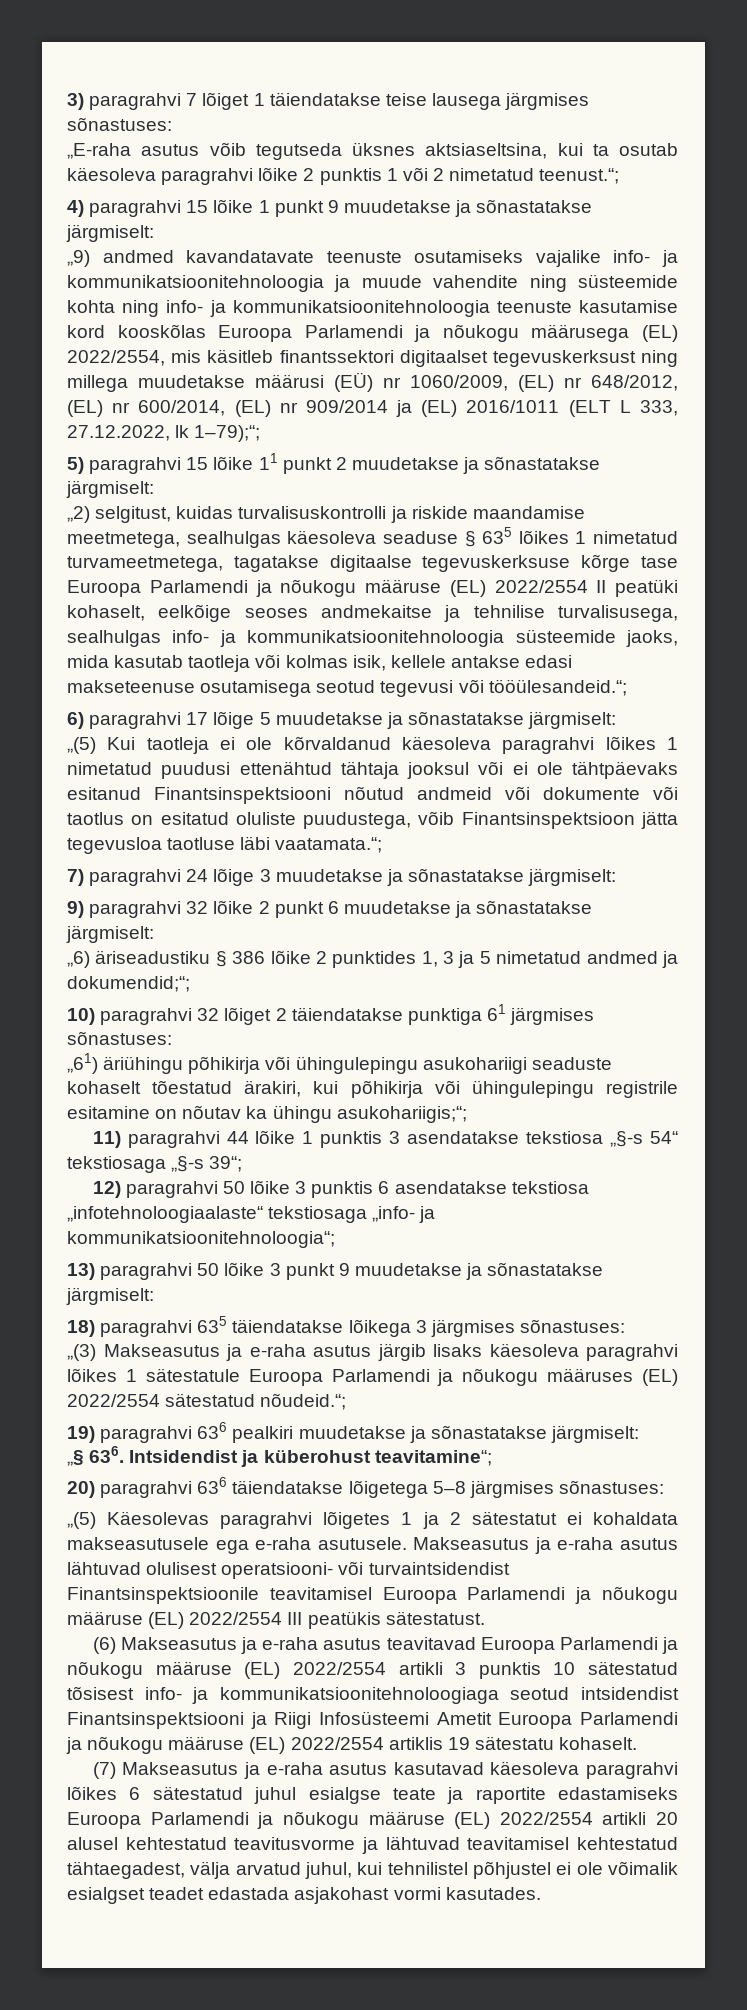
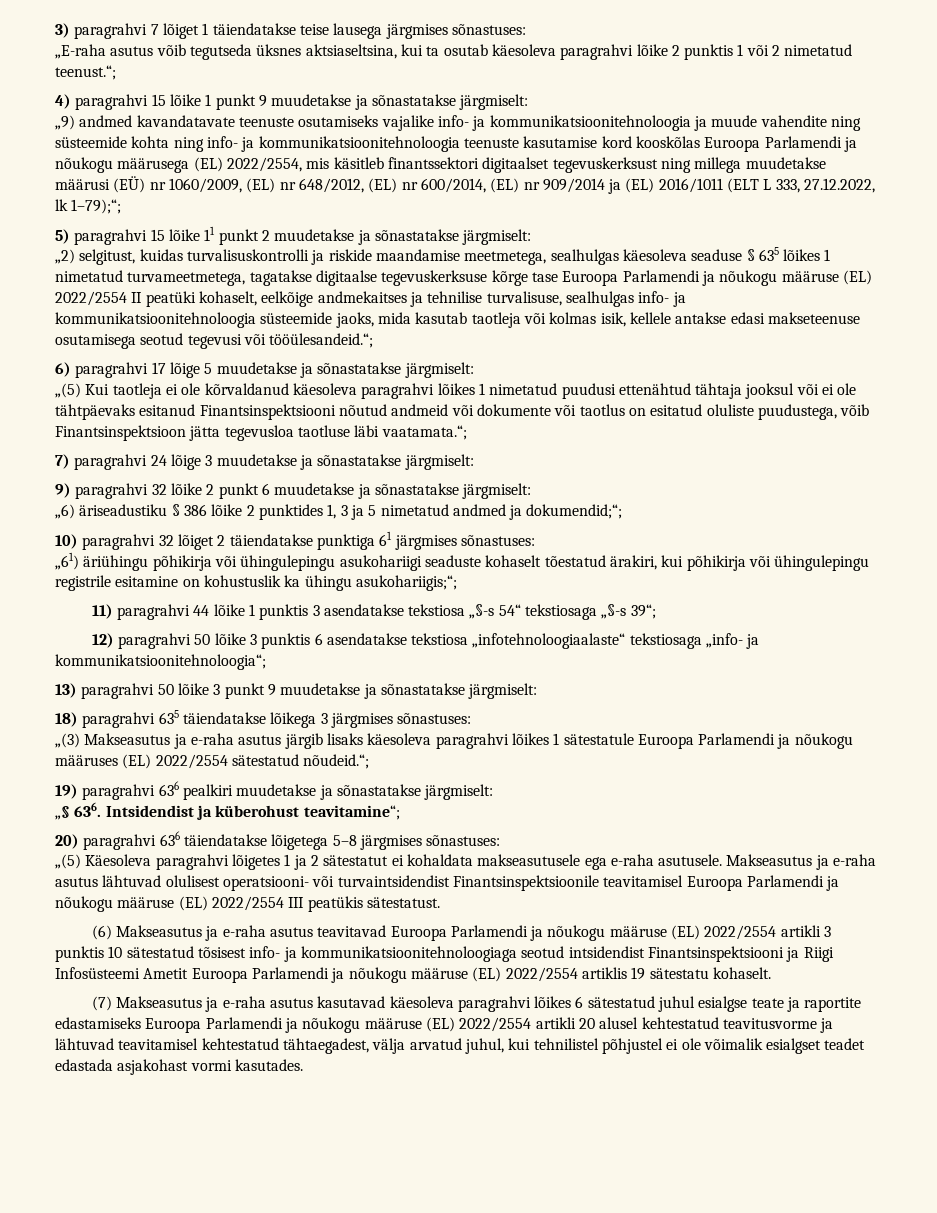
[244,605,432,618] seoses andmekaitse -> [317,291,407,303] andmekaitses
[558,605,678,622] turvalisusega, -> [486,291,562,306] turvalisuse,
[182,1105,242,1119] nõutav -> [203,575,281,587] kohustuslik
[107,1511,210,1525] Käesolevas -> [85,854,152,866] Käesoleva

